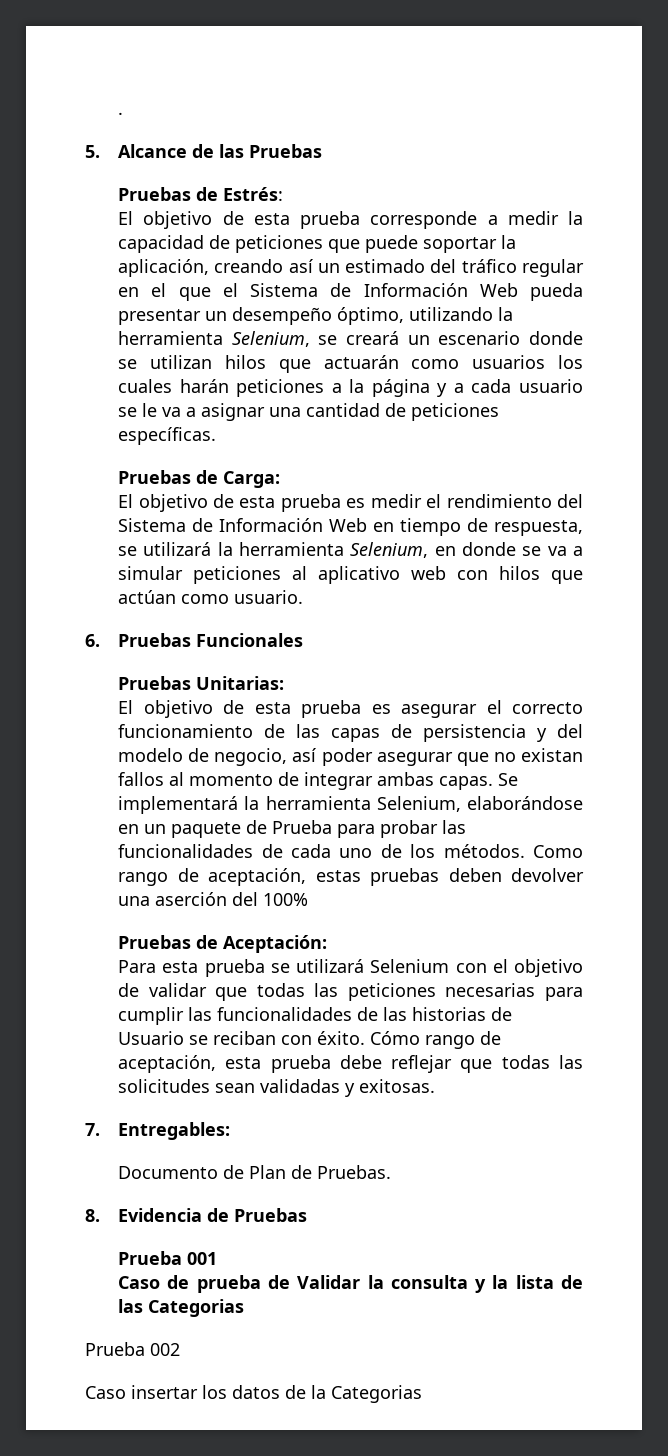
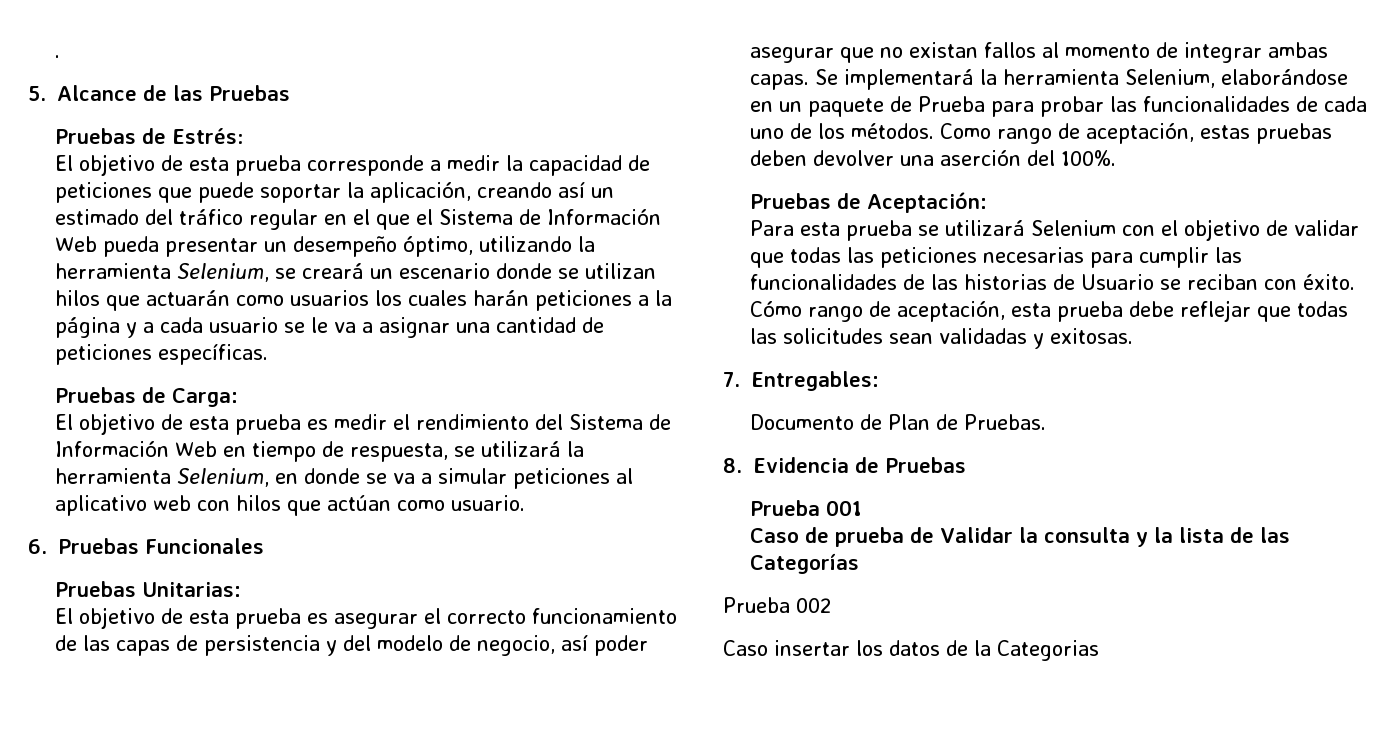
[263,893,309,906] 100% -> [1060,150,1116,166] 100%.
[148,1299,245,1317] Categorias -> [749,553,859,574] Categorías

